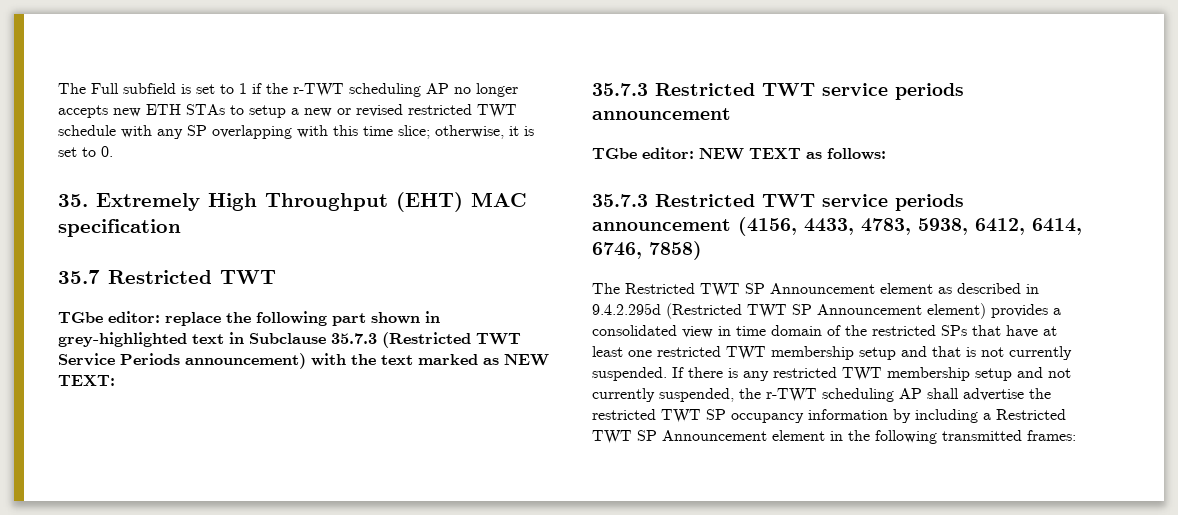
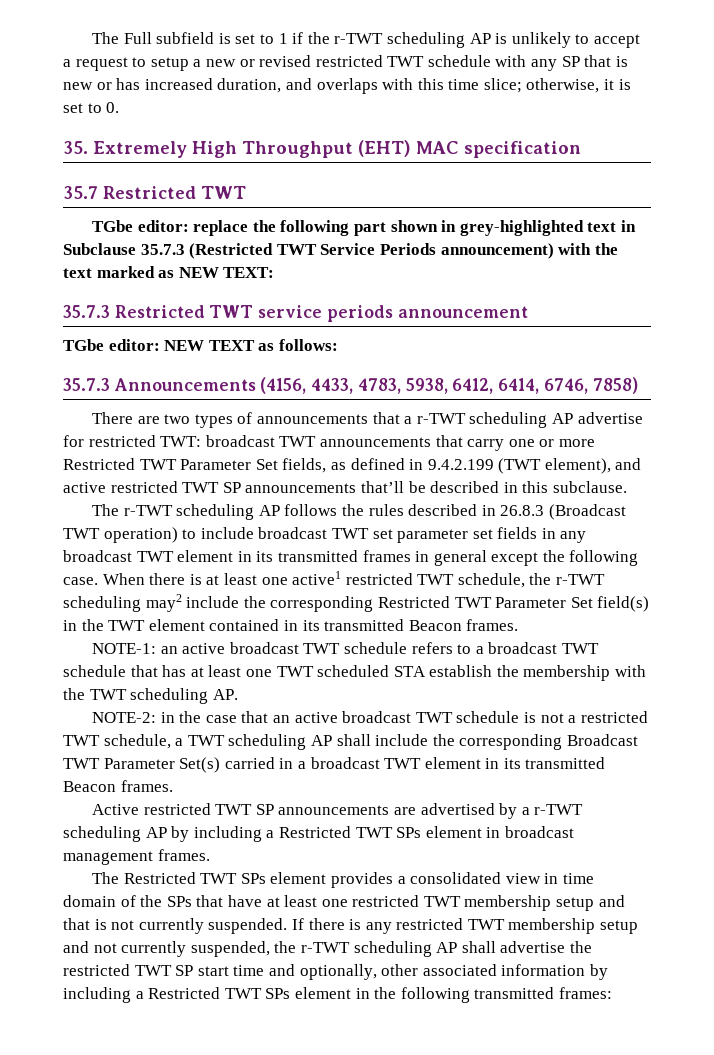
[454,83,518,97] [58,104,225,118] no longer accepts new ETH STAs -> [495,32,640,48] [63,57,128,71] is unlikely to accept a request
[212,125,292,139] overlapping -> [584,55,628,67] [63,78,378,94] that is new or has increased duration, and overlaps
[655,194,964,211] [592,219,731,231] Restricted TWT service periods announcement -> [113,378,256,391] Announcements
[592,283,1039,297] [592,303,986,319] The Restricted TWT SP Announcement element as described in 9.4.2.295d (Restricted TWT SP Announcement element) -> [92,412,643,428] [63,435,595,451] [63,458,642,474] [63,481,627,493] [92,504,626,520] [63,527,587,543] [63,550,639,566] [63,571,606,588] [63,594,650,612] [63,619,519,631] [92,642,599,654] [63,665,647,681] [63,688,238,704] [92,711,648,723] [63,734,638,750] [63,757,606,773] [63,780,173,792] [92,803,584,819] [63,826,574,842] [63,849,210,865] [92,872,327,884] There are two types of announcements that a r-TWT scheduling AP advertise for restricted TWT: broadcast TWT announcements that carry one or more Restricted TWT Parameter Set fields, as defined in 9.4.2.199 (TWT element), and active restricted TWT SP announcements that’ll be described in this subclause. // The r-TWT scheduling AP follows the rules described in 26.8.3 (Broadcast TWT operation) to include broadcast TWT set parameter set fields in any broadcast TWT element in its transmitted frames in general except the following case. When there is at least one active1 restricted TWT schedule, the r-TWT scheduling may2 include the corresponding Restricted TWT Parameter Set field(s) in the TWT element contained in its transmitted Beacon frames. // NOTE-1: an active broadcast TWT schedule refers to a broadcast TWT schedule that has at least one TWT scheduled STA establish the membership with the TWT scheduling AP. // NOTE-2: in the case that an active broadcast TWT schedule is not a restricted TWT schedule, a TWT scheduling AP shall include the corresponding Broadcast TWT Parameter Set(s) carried in a broadcast TWT element in its transmitted Beacon frames. // Active restricted TWT SP announcements are advertised by a r-TWT scheduling AP by including a Restricted TWT SPs element in broadcast management frames. // The Restricted TWT SPs element
[872,325,936,336] restricted -> (163, 901) none
[731,413,804,423] occupancy -> [197,964,497,980] start time and optionally, other associated
[637,430,767,441] SP Announcement -> [265,988,291,999] SPs

